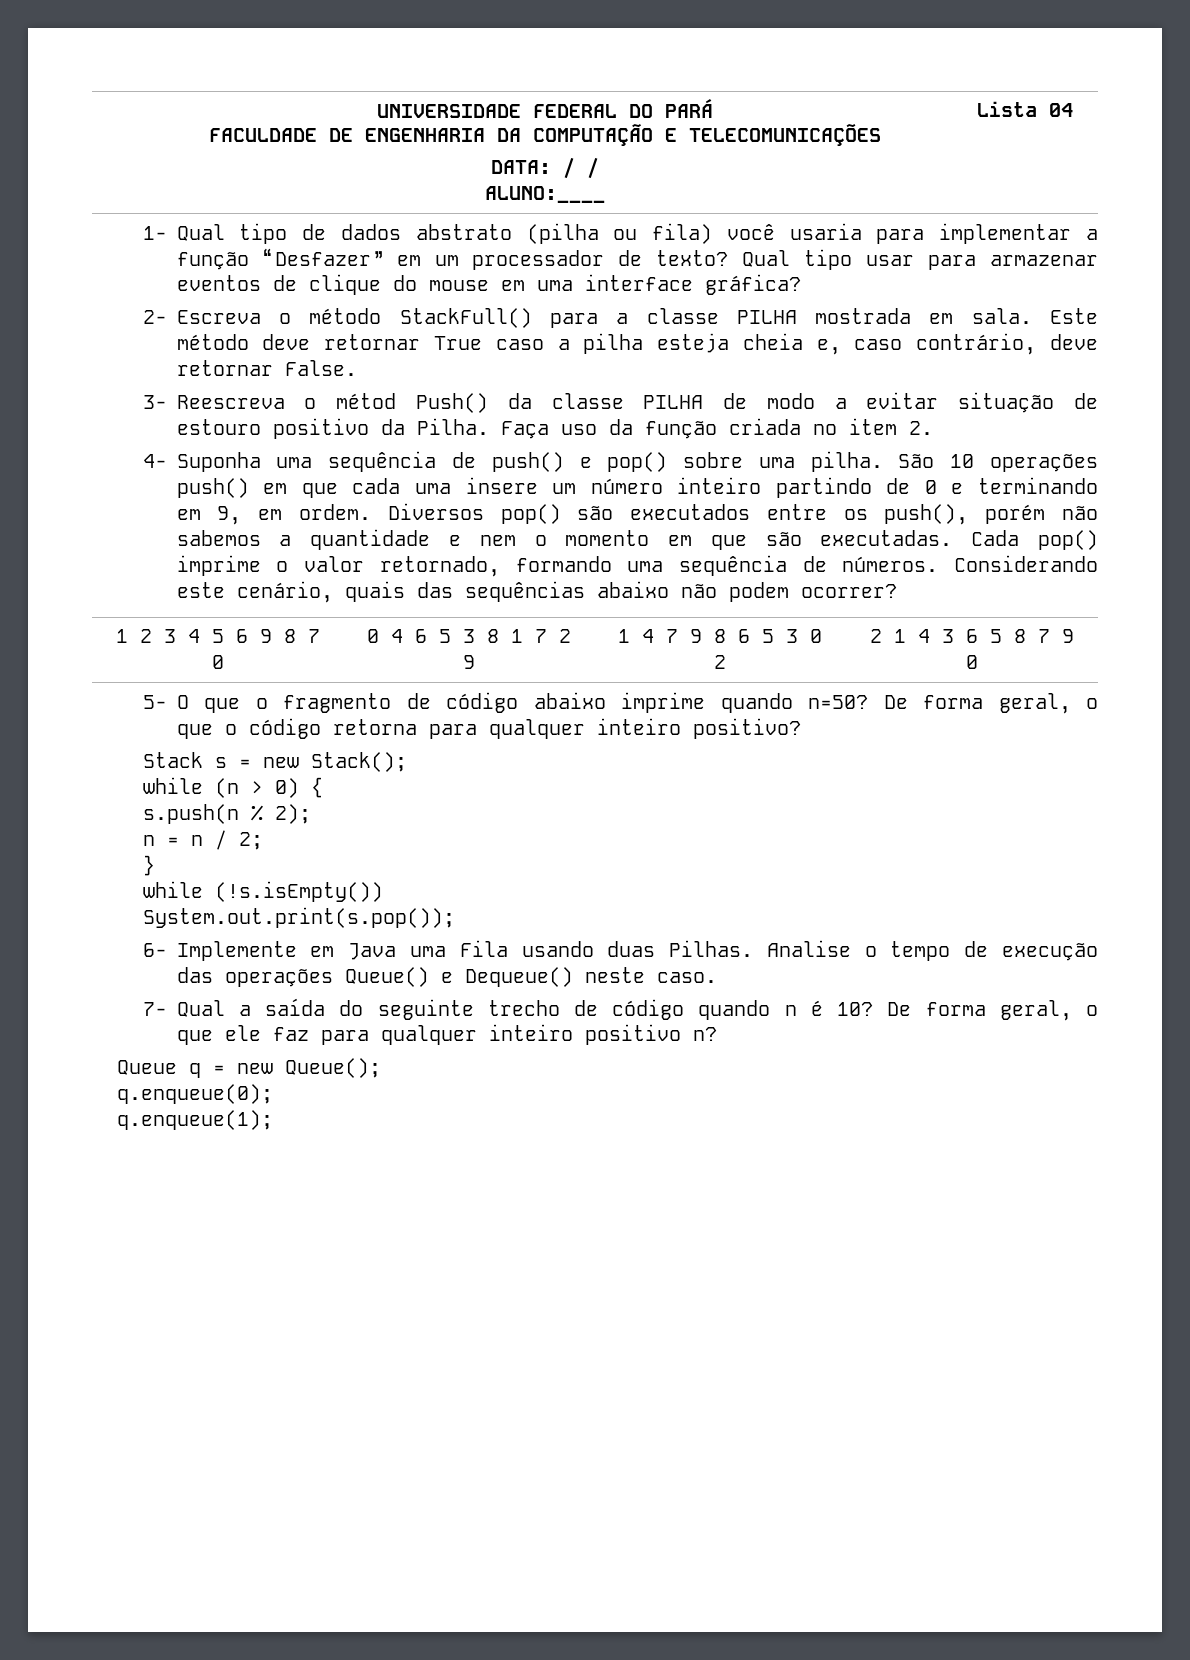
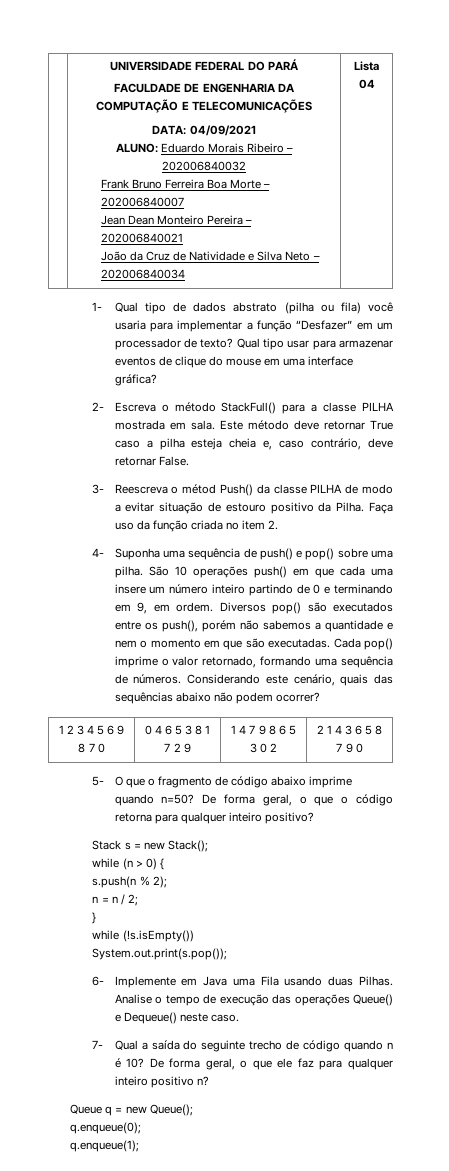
[563,157,599,179] [485,186,605,203] / / // ALUNO:____ -> [189,125,256,136] [115,143,294,153] [162,161,246,171] [100,179,271,189] [100,197,184,207] [100,215,253,225] [100,233,183,243] [100,251,320,261] [100,269,185,279] 04/09/2021 // ALUNO: Eduardo Morais Ribeiro – 202006840032 // Frank Bruno Ferreira Boa Morte – 202006840007 // Jean Dean Monteiro Pereira – 202006840021 // João da Cruz de Natividade e Silva Neto – 202006840034

